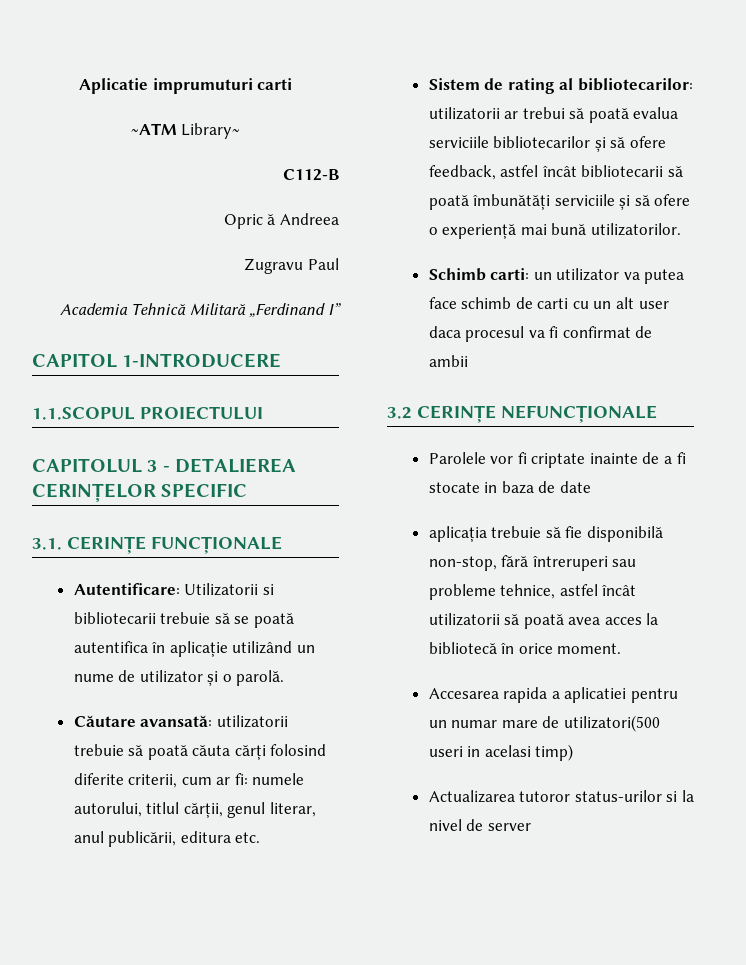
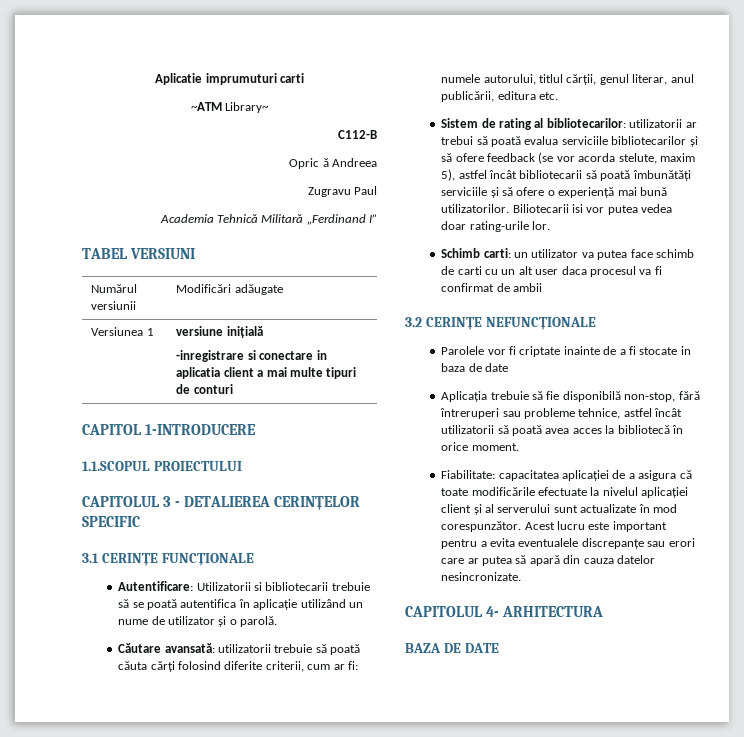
(341, 309) none -> [82,248,196,259] [91,284,138,293] [91,301,137,310] [176,284,283,295] [91,327,154,336] [176,326,263,338] [176,350,327,362] [176,367,357,379] [176,384,233,394] // TABEL VERSIUNI // Numărul versiunii | Modificări adăugate // Versiunea 1 | versiune inițială // -inregistrare si conectare in aplicatia client a mai multe tipuri de conturi
[32,538,62,550] 3.1. -> [82,553,99,563] 3.1
[428,165,496,180] feedback, -> [487,152,695,164] [441,169,456,181] feedback (se vor acorda stelute, maxim 5),
(681, 229) none -> [512,204,673,215] [441,221,551,232] Biliotecarii isi vor putea vedea doar rating-urile lor.
[428,526,487,542] aplicația -> [441,391,488,402] Aplicația
[428,687,678,703] [428,715,660,732] [428,744,574,761] [428,790,694,803] [428,819,531,831] Accesarea rapida a aplicatiei pentru un numar mare de utilizatori(500 useri in acelasi timp) // Actualizarea tutoror status-urilor si la nivel de server -> [441,470,692,481] [441,487,689,498] [441,504,677,515] [441,521,667,532] [441,538,695,549] [441,555,655,566] [441,572,522,581] [405,606,604,617] [405,643,499,653] Fiabilitate: capacitatea aplicației de a asigura că toate modificările efectuate la nivelul aplicației client și al serverului sunt actualizate în mod corespunzător. Acest lucru este important pentru a evita eventualele discrepanțe sau erori care ar putea să apară din cauza datelor nesincronizate. // CAPITOLUL 4- ARHITECTURA // BAZA DE DATE

